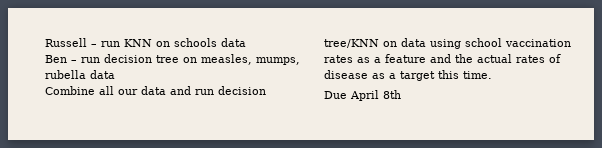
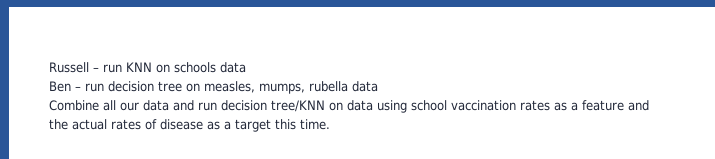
[324,90,401,101] // Due April 8th -> (330, 124) none

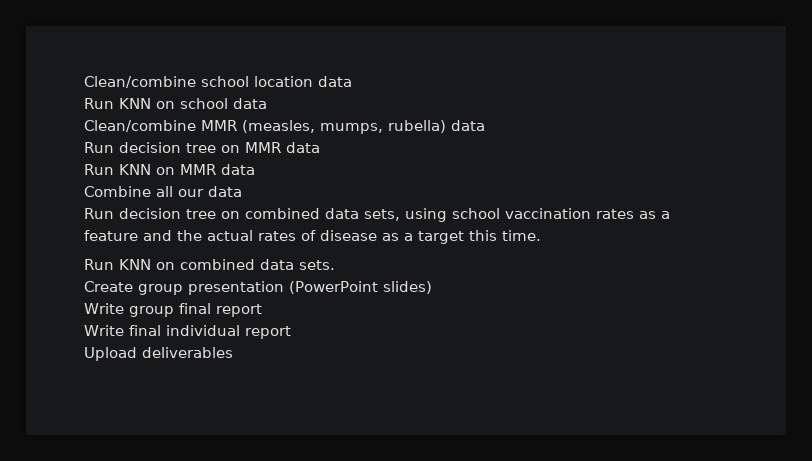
[49,62,246,73] [49,81,348,94] Russell – run KNN on schools data // Ben – run decision tree on measles, mumps, rubella -> [84,76,352,88] [84,98,267,109] [84,120,485,134] [84,142,320,153] [84,164,216,175] Clean/combine school location data // Run KNN on school data // Clean/combine MMR (measles, mumps, rubella) data // Run decision tree on MMR data // Run KNN on MMR
[173,100,373,112] and run decision tree/KNN on data -> [84,208,400,221] // Run decision tree on combined data sets,
(330, 124) none -> [84,259,335,270] [84,281,432,295] [84,303,262,317] [84,325,291,339] [84,347,233,361] // Run KNN on combined data sets. // Create group presentation (PowerPoint slides) // Write group final report // Write final individual report // Upload deliverables

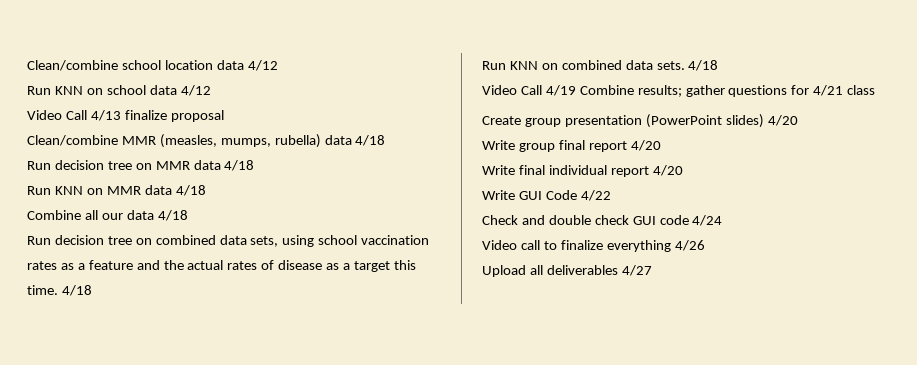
(352, 81) none -> [247,60,278,71] 4/12
(267, 103) none -> [180,85,211,96] [27,110,224,122] 4/12 // Video Call 4/13 finalize proposal
(485, 125) none -> [355,135,386,146] 4/18
(320, 147) none -> [224,160,255,171] 4/18
(255, 169) none -> [175,185,206,196] 4/18
(242, 191) none -> [157,210,188,221] 4/18
(541, 235) none -> [61,285,92,296] 4/18
(335, 265) none -> [688,60,719,71] [482,85,876,97] 4/18 // Video Call 4/19 Combine results; gather questions for 4/21 class
(432, 287) none -> [767,115,798,126] 4/20
(262, 310) none -> [630,140,661,151] 4/20
[84,347,233,361] // Upload deliverables -> [652,165,683,176] [482,190,611,201] [482,215,723,226] [482,240,705,252] [482,265,652,277] 4/20 // Write GUI Code 4/22 // Check and double check GUI code 4/24 // Video call to finalize everything 4/26 // Upload all deliverables 4/27

